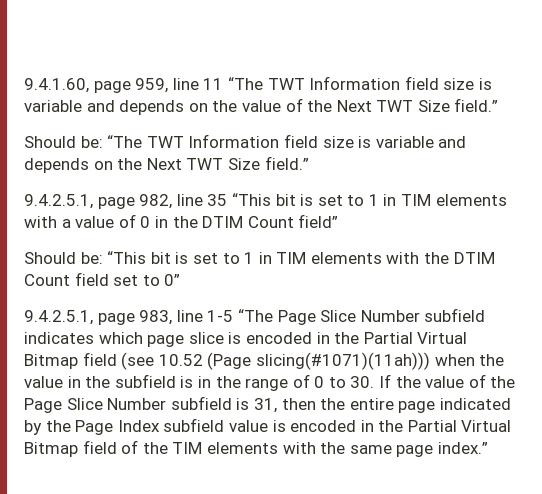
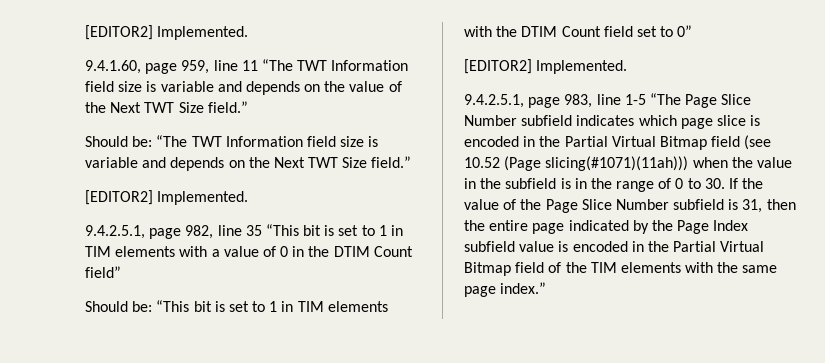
(24, 85) none -> [85,25,249,40] [EDITOR2] Implemented. //
(309, 163) none -> [85,190,249,205] // [EDITOR2] Implemented.
(181, 280) none -> [464,59,628,74] // [EDITOR2] Implemented.

